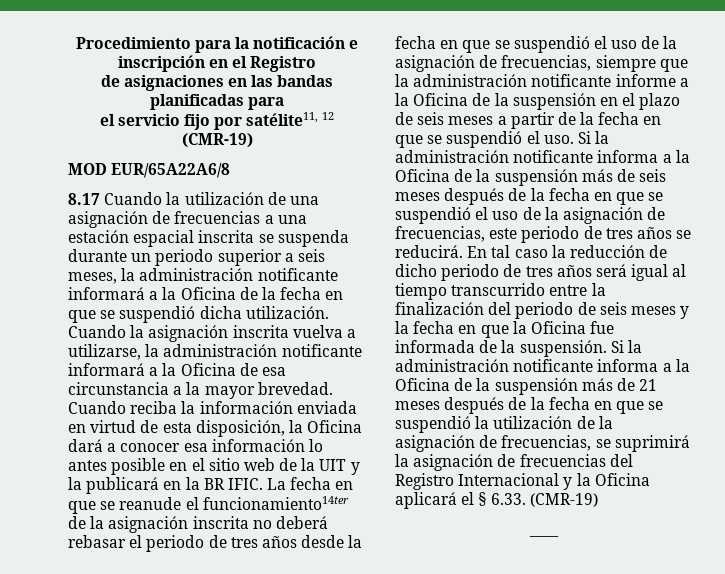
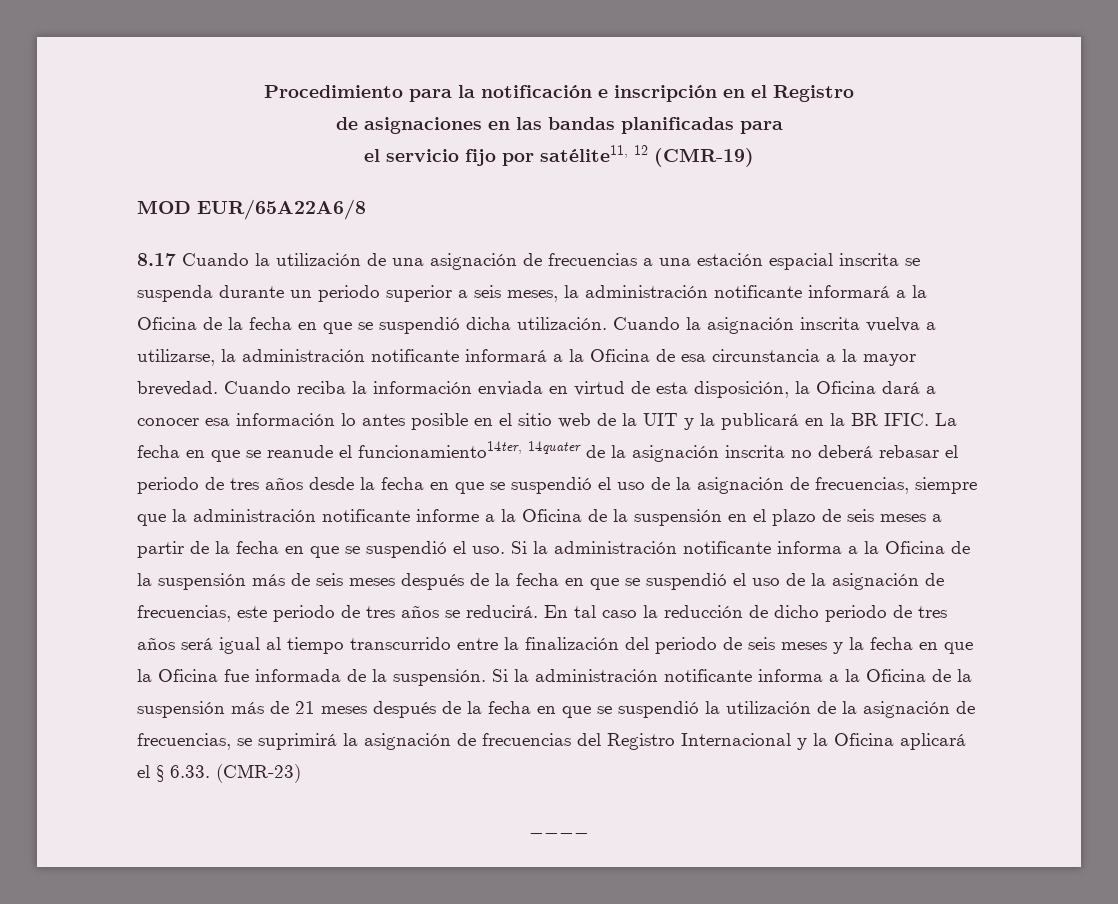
[202,496,349,510] funcionamiento14ter -> [358,441,581,458] funcionamiento14ter, 14quater
[529,493,598,507] (CMR-19) -> [216,764,301,783] (CMR-23)

